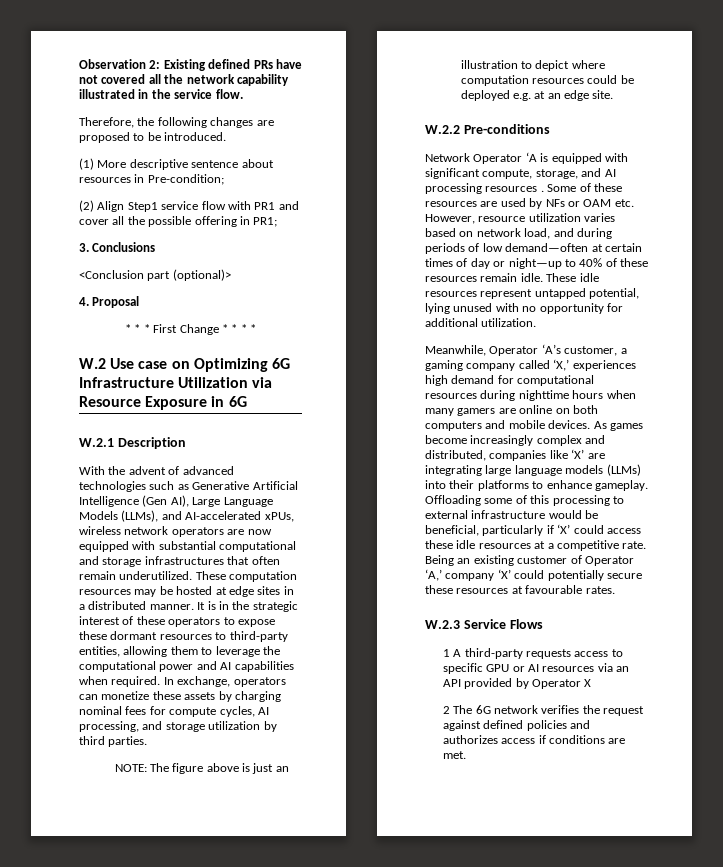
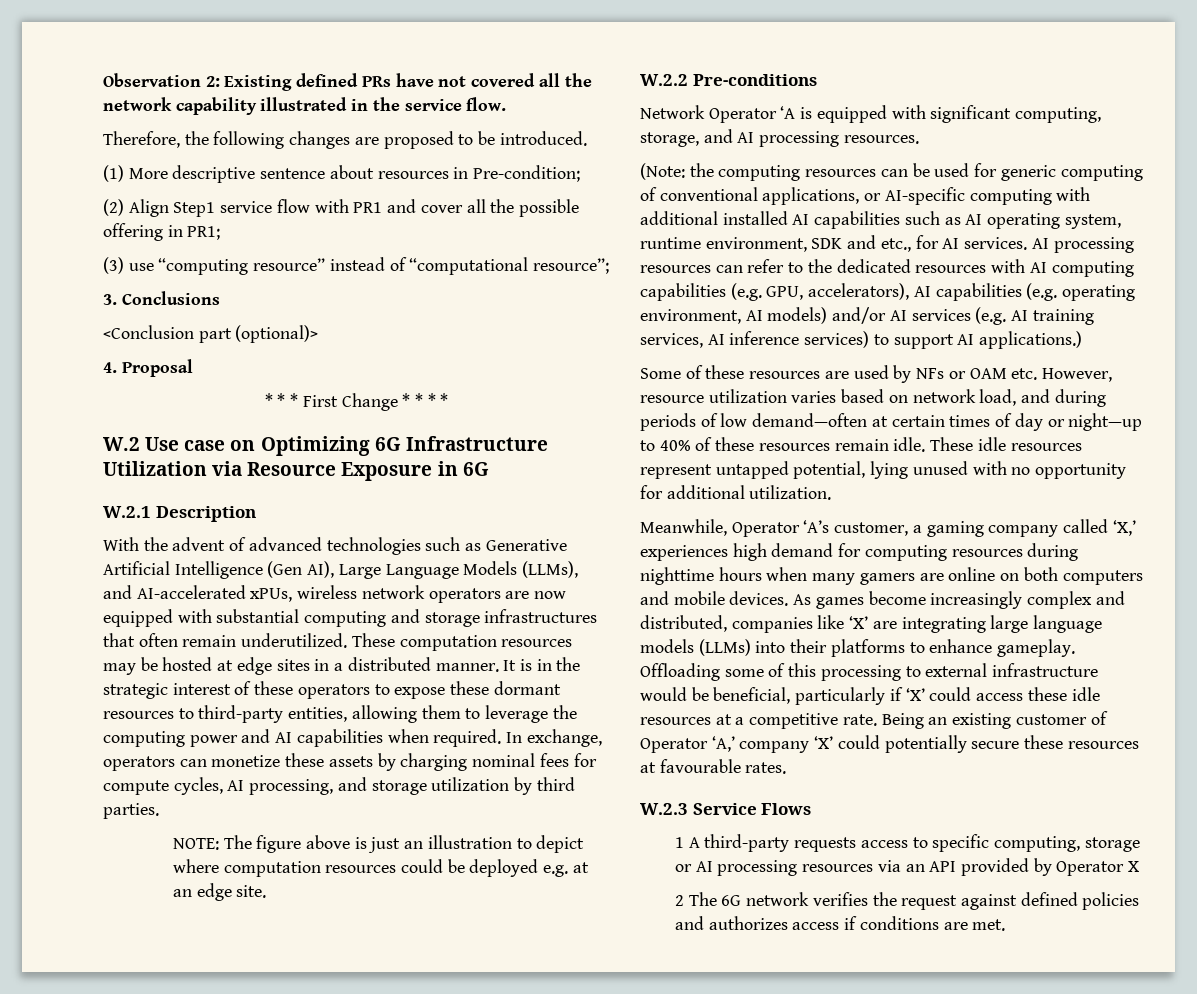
(278, 222) none -> [103,257,610,275] // (3) use “computing resource” instead of “computational resource”;
[219,541,297,552] computational -> [304,611,387,627] computing
[79,661,156,672] computational -> [103,731,185,747] computing
[482,169,533,179] compute, -> [1015,107,1102,123] computing,
[485,186,544,192] resources . -> [843,135,919,144] [640,163,1143,181] [640,187,1091,205] [640,211,1121,229] [640,235,1134,253] [640,259,1134,277] [640,283,1136,301] [640,307,1094,325] [640,331,1083,349] resources. // (Note: the computing resources can be used for generic computing of conventional applications, or AI-specific computing with additional installed AI capabilities such as AI operating system, runtime environment, SDK and etc., for AI services. AI processing resources can refer to the dedicated resources with AI computing capabilities (e.g. GPU, accelerators), AI capabilities (e.g. operating environment, AI models) and/or AI services (e.g. AI training services, AI inference services) to support AI applications.) //
[517,375,595,386] computational -> [864,545,947,561] computing
[486,664,510,672] GPU -> [993,836,1140,852] computing, storage
(539, 668) none -> [717,860,798,876] processing

